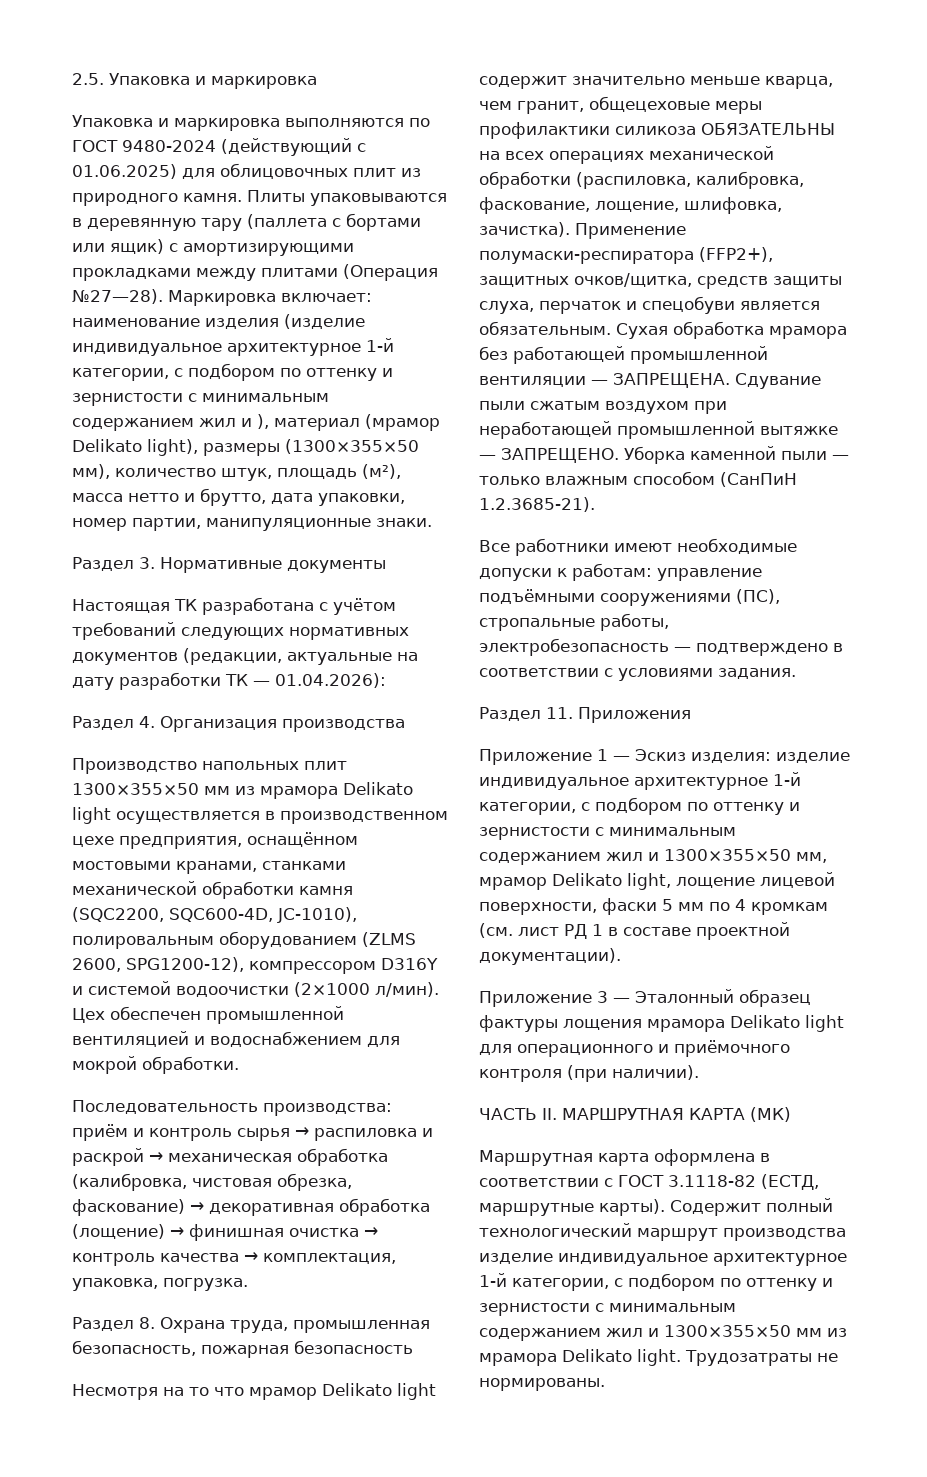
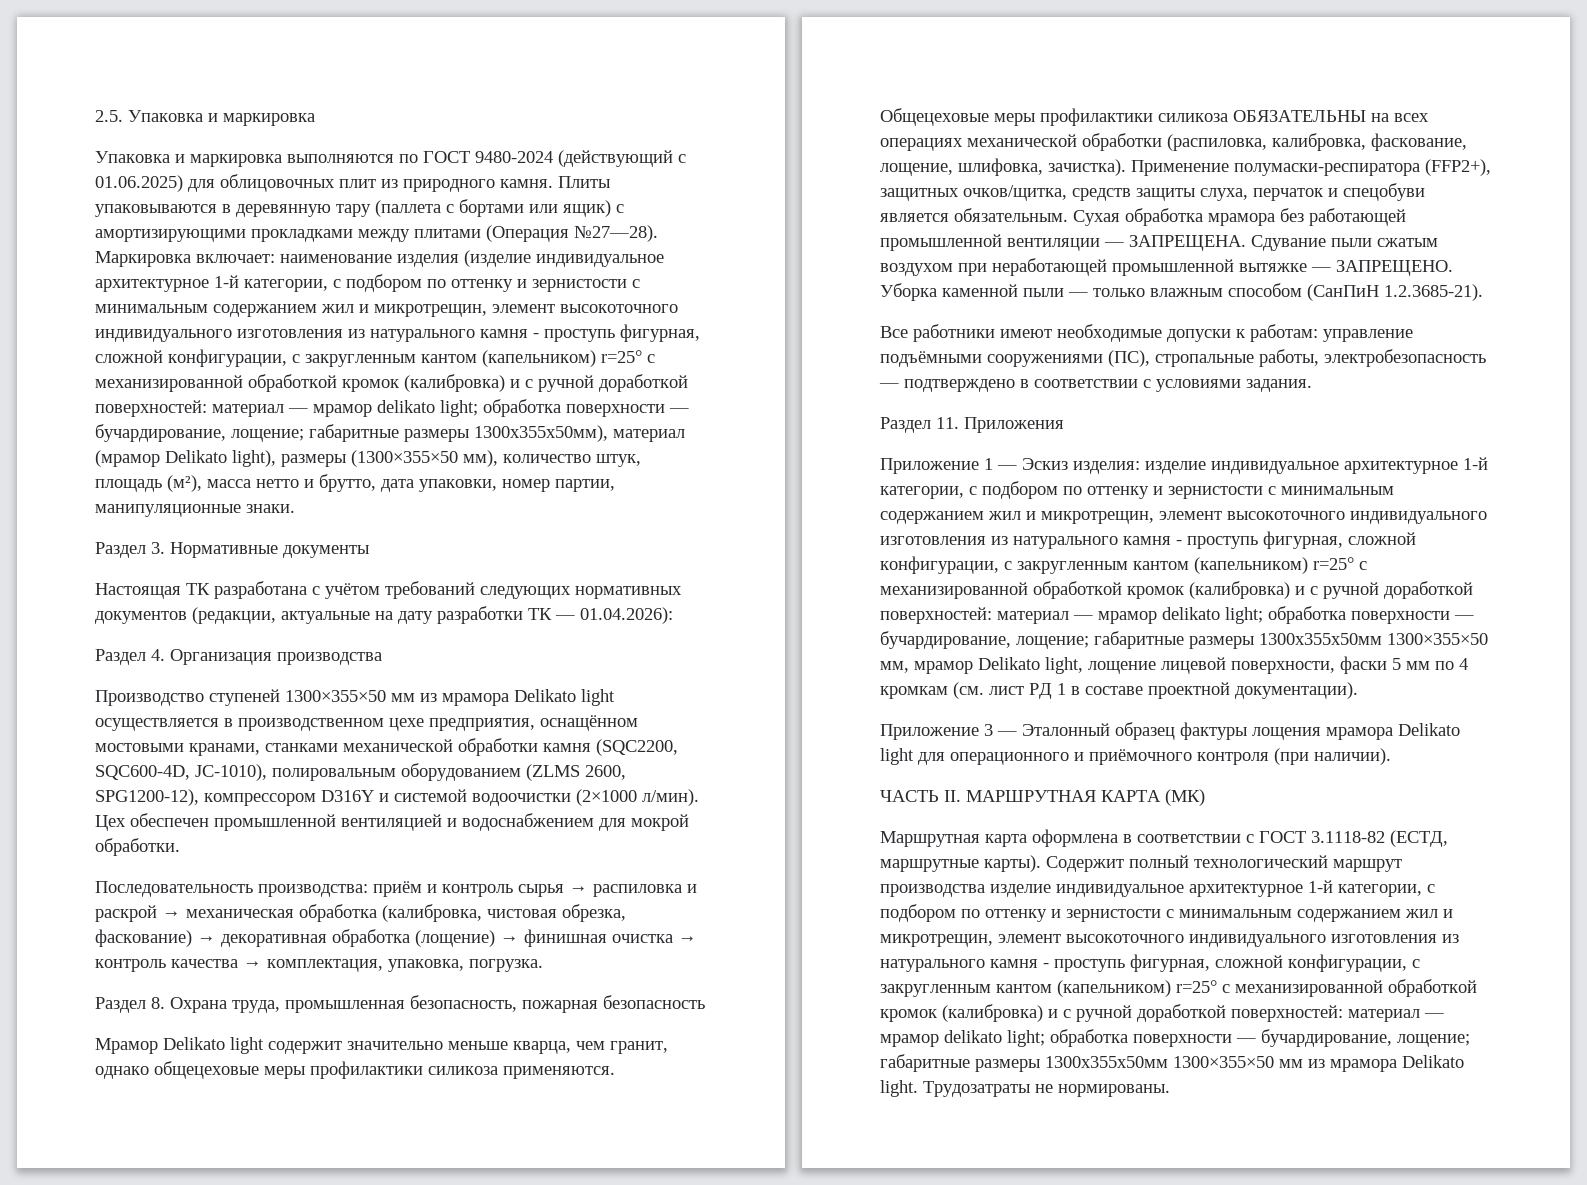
[257,414,269,429] ), -> [374,304,678,317] [95,324,700,342] [95,349,655,367] [95,374,688,392] [95,399,689,417] [95,424,608,442] микротрещин, элемент высокоточного индивидуального изготовления из натурального камня - проступь фигурная, сложной конфигурации, с закругленным кантом (капельником) r=25° с механизированной обработкой кромок (калибровка) и с ручной доработкой поверхностей: материал — мрамор delikato light; обработка поверхности — бучардирование, лощение; габаритные размеры 1300х355х50мм),
[202,761,347,770] напольных плит -> [209,689,280,706] ступеней
[72,1384,317,1400] Несмотря на то что мрамор -> [95,1038,158,1054] Мрамор
(584, 107) none -> [95,1066,149,1079] однако
(696, 130) none -> [503,1066,615,1079] [880,108,1228,126] применяются. Общецеховые меры профилактики силикоза
(659, 856) none -> [1041,511,1487,524] [880,531,1416,549] [880,556,1367,574] [880,581,1473,599] [880,606,1474,624] [880,631,1382,649] микротрещин, элемент высокоточного индивидуального изготовления из натурального камня - проступь фигурная, сложной конфигурации, с закругленным кантом (капельником) r=25° с механизированной обработкой кромок (калибровка) и с ручной доработкой поверхностей: материал — мрамор delikato light; обработка поверхности — бучардирование, лощение; габаритные размеры 1300х355х50мм
(659, 1332) none -> [880,934,1459,947] [880,954,1420,972] [880,979,1477,997] [880,1004,1444,1022] [880,1029,1470,1047] [880,1054,1168,1072] микротрещин, элемент высокоточного индивидуального изготовления из натурального камня - проступь фигурная, сложной конфигурации, с закругленным кантом (капельником) r=25° с механизированной обработкой кромок (калибровка) и с ручной доработкой поверхностей: материал — мрамор delikato light; обработка поверхности — бучардирование, лощение; габаритные размеры 1300х355х50мм

